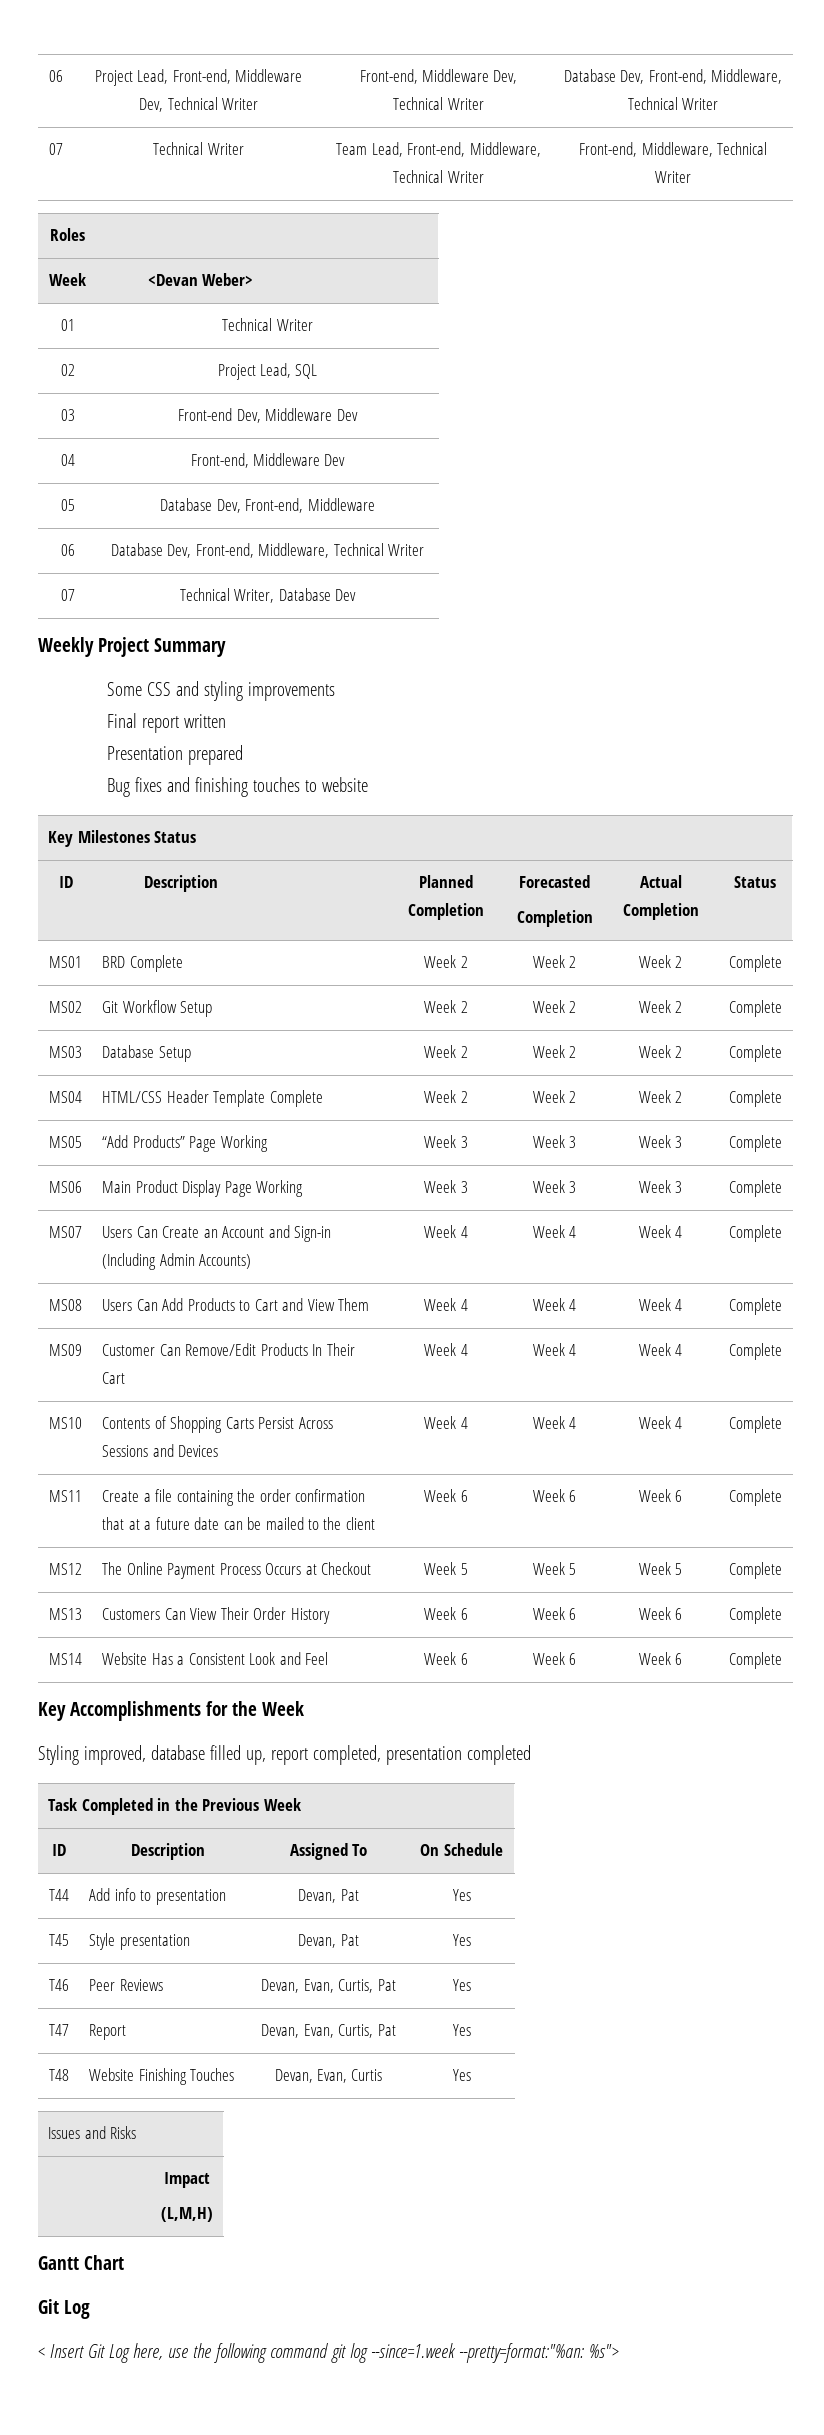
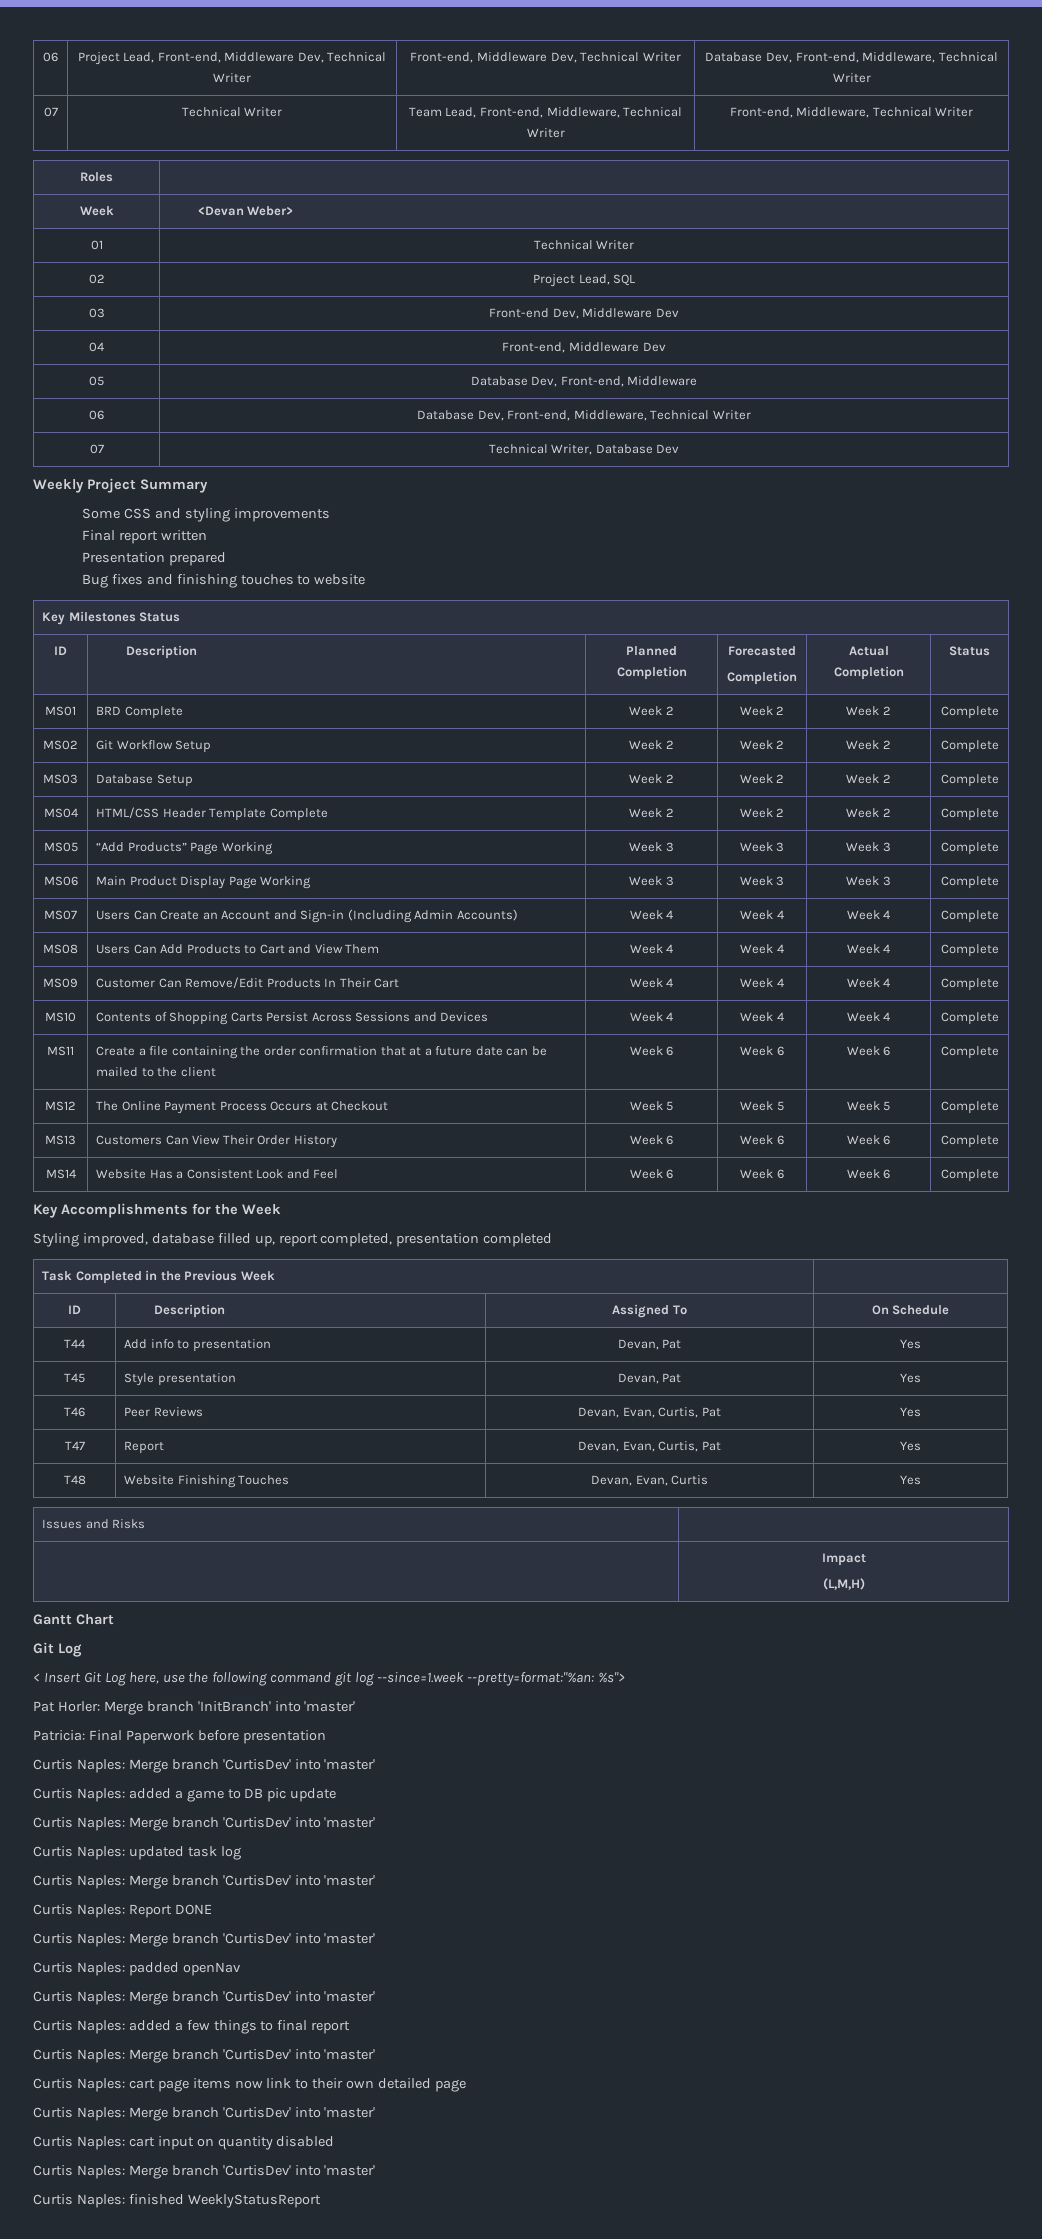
(619, 2351) none -> [33,1701,356,1715] [33,1730,326,1744] [33,1759,376,1773] [33,1788,337,1802] [33,1817,376,1831] [33,1846,241,1860] [33,1875,376,1889] [33,1904,212,1918] [33,1933,376,1947] [33,1962,241,1976] [33,1991,376,2005] [33,2020,351,2034] [33,2049,376,2063] [33,2078,467,2092] [33,2107,376,2121] [33,2136,335,2150] [33,2165,376,2179] [33,2194,321,2208] // Pat Horler: Merge branch 'InitBranch' into 'master' // Patricia: Final Paperwork before presentation // Curtis Naples: Merge branch 'CurtisDev' into 'master' // Curtis Naples: added a game to DB pic update // Curtis Naples: Merge branch 'CurtisDev' into 'master' // Curtis Naples: updated task log // Curtis Naples: Merge branch 'CurtisDev' into 'master' // Curtis Naples: Report DONE // Curtis Naples: Merge branch 'CurtisDev' into 'master' // Curtis Naples: padded openNav // Curtis Naples: Merge branch 'CurtisDev' into 'master' // Curtis Naples: added a few things to final report // Curtis Naples: Merge branch 'CurtisDev' into 'master' // Curtis Naples: cart page items now link to their own detailed page // Curtis Naples: Merge branch 'CurtisDev' into 'master' // Curtis Naples: cart input on quantity disabled // Curtis Naples: Merge branch 'CurtisDev' into 'master' // Curtis Naples: finished WeeklyStatusReport

